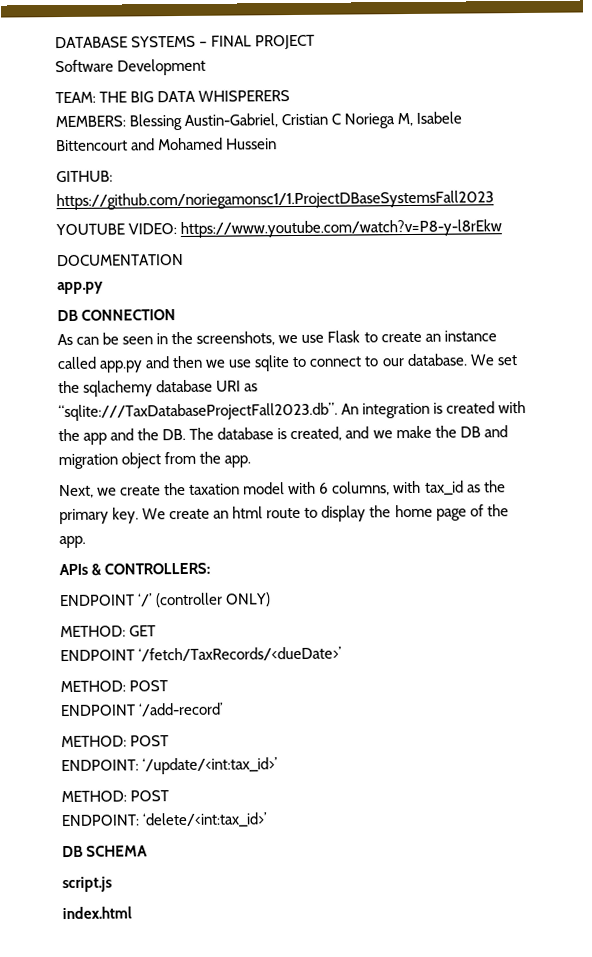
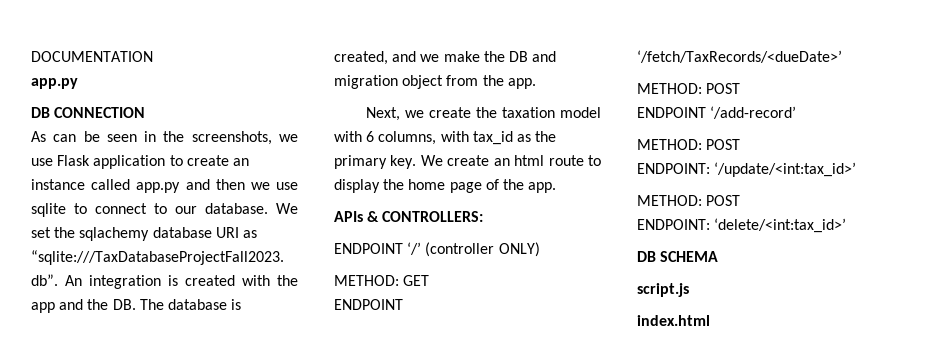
[55,34,316,50] [55,58,207,76] [55,90,291,104] [55,111,463,131] [56,137,278,152] [56,170,113,183] [56,190,494,211] [55,219,503,238] DATABASE SYSTEMS – FINAL PROJECT // Software Development // TEAM: THE BIG DATA WHISPERERS // MEMBERS: Blessing Austin-Gabriel, Cristian C Noriega M, Isabele Bittencourt and Mohamed Hussein // GITHUB: https://github.com/noriegamonsc1/1.ProjectDBaseSystemsFall2023 // YOUTUBE VIDEO: https://www.youtube.com/watch?v=P8-y-l8rEkw // -> (31, 56) none
(361, 336) none -> [93,155,166,169] application

